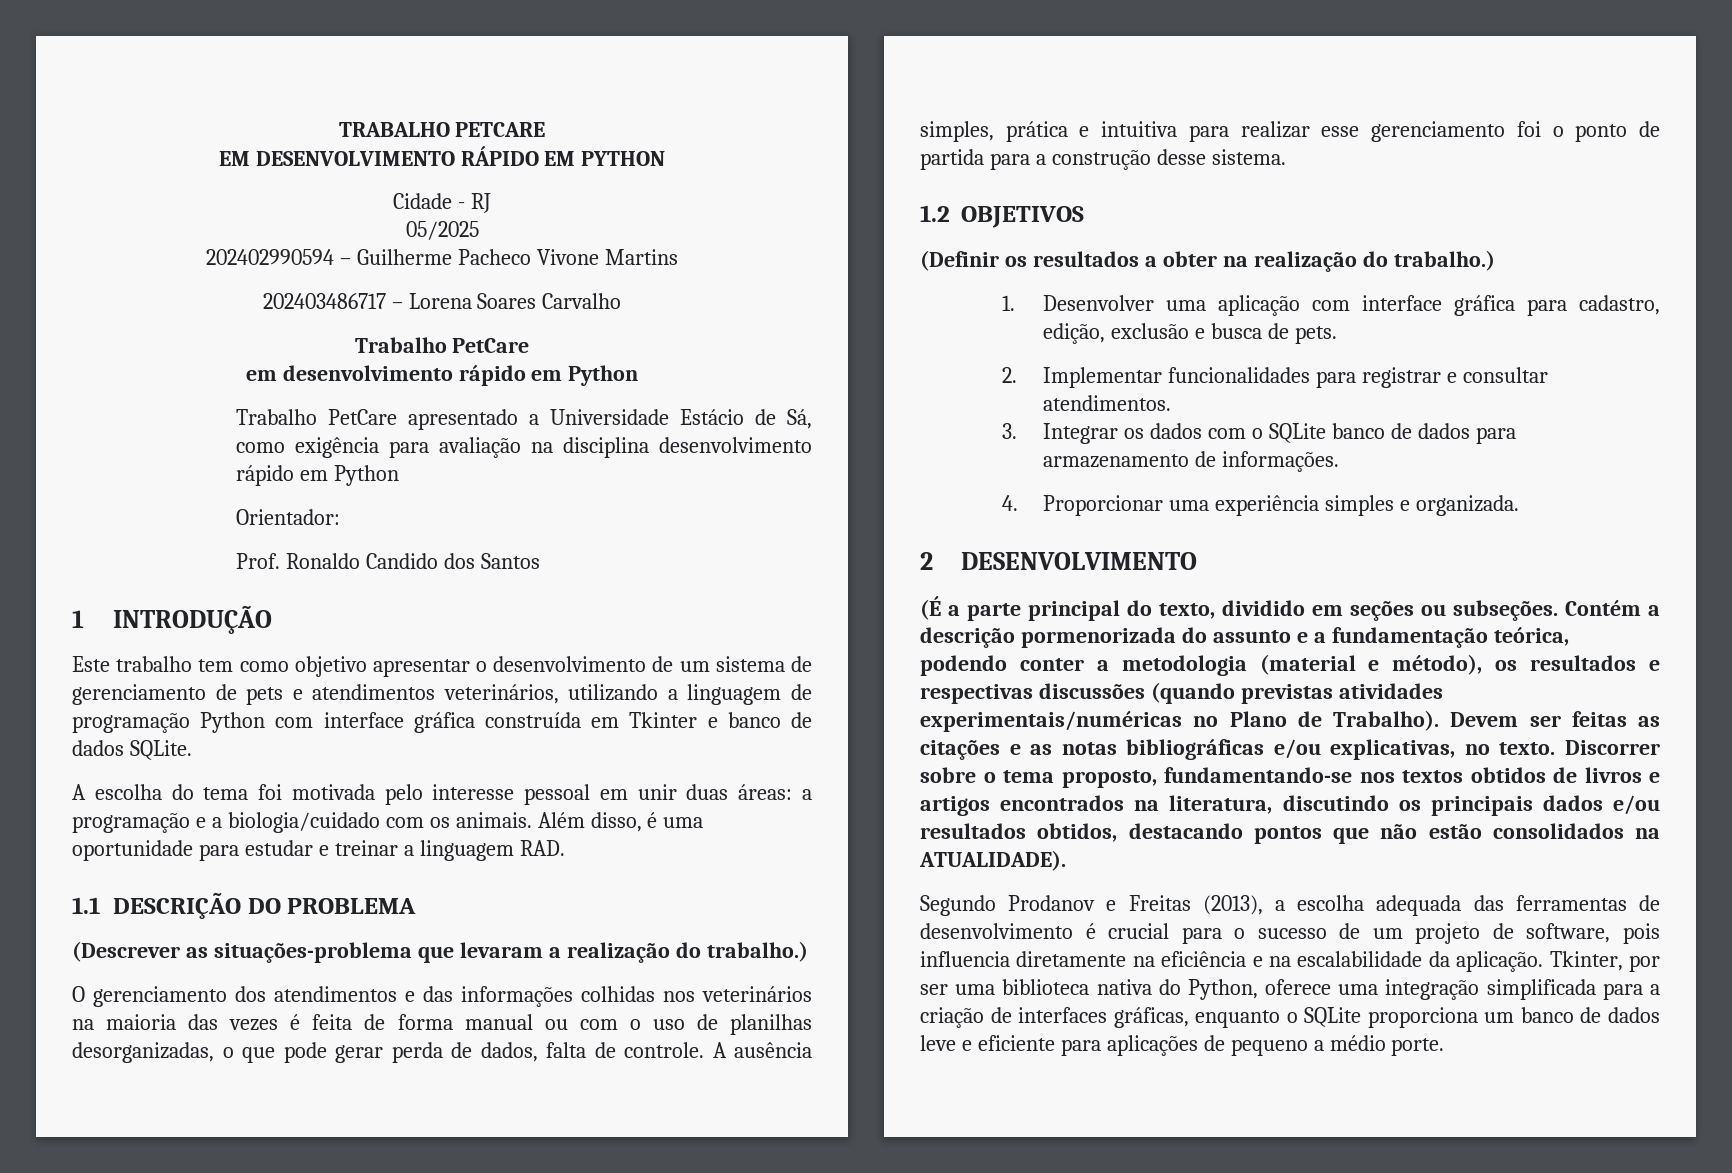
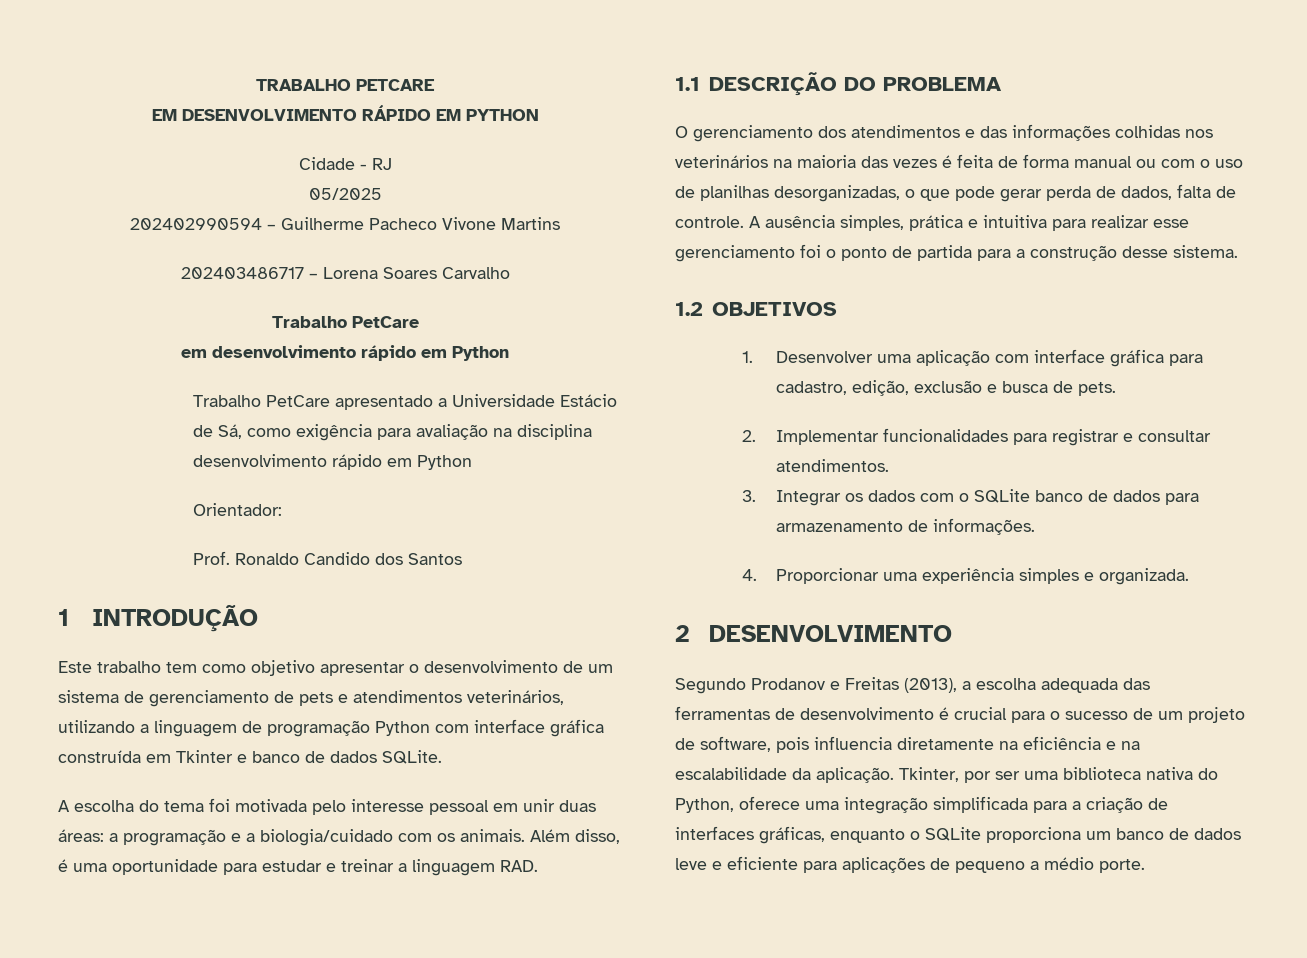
[72,941,808,963] // (Descrever as situações-problema que levaram a realização do trabalho.) -> (1002, 84) none
[920,250,1495,272] // (Definir os resultados a obter na realização do trabalho.) -> (837, 309) none
[920,596,1660,621] [920,627,1569,648] [920,654,1660,676] [920,682,1443,704] [920,710,1660,732] [920,739,1660,760] [920,767,1660,788] [920,795,1660,816] [920,823,1660,844] [919,850,1066,871] // (É a parte principal do texto, dividido em seções ou subseções. Contém a descrição pormenorizada do assunto e a fundamentação teórica, podendo conter a metodologia (material e método), os resultados e respectivas discussões (quando previstas atividades experimentais/numéricas no Plano de Trabalho). Devem ser feitas as citações e as notas bibliográficas e/ou explicativas, no texto. Discorrer sobre o tema proposto, fundamentando-se nos textos obtidos de livros e artigos encontrados na literatura, discutindo os principais dados e/ou resultados obtidos, destacando pontos que não estão consolidados na ATUALIDADE). -> (952, 633) none

